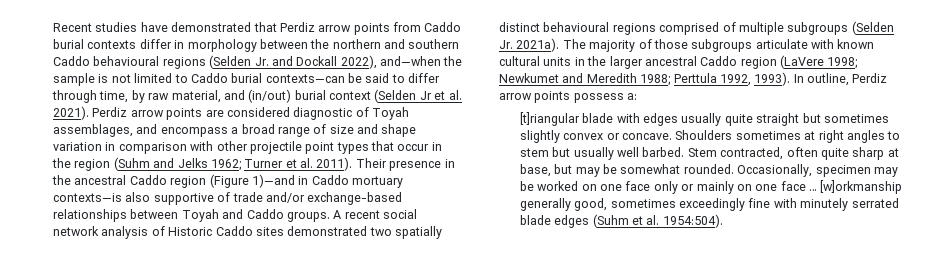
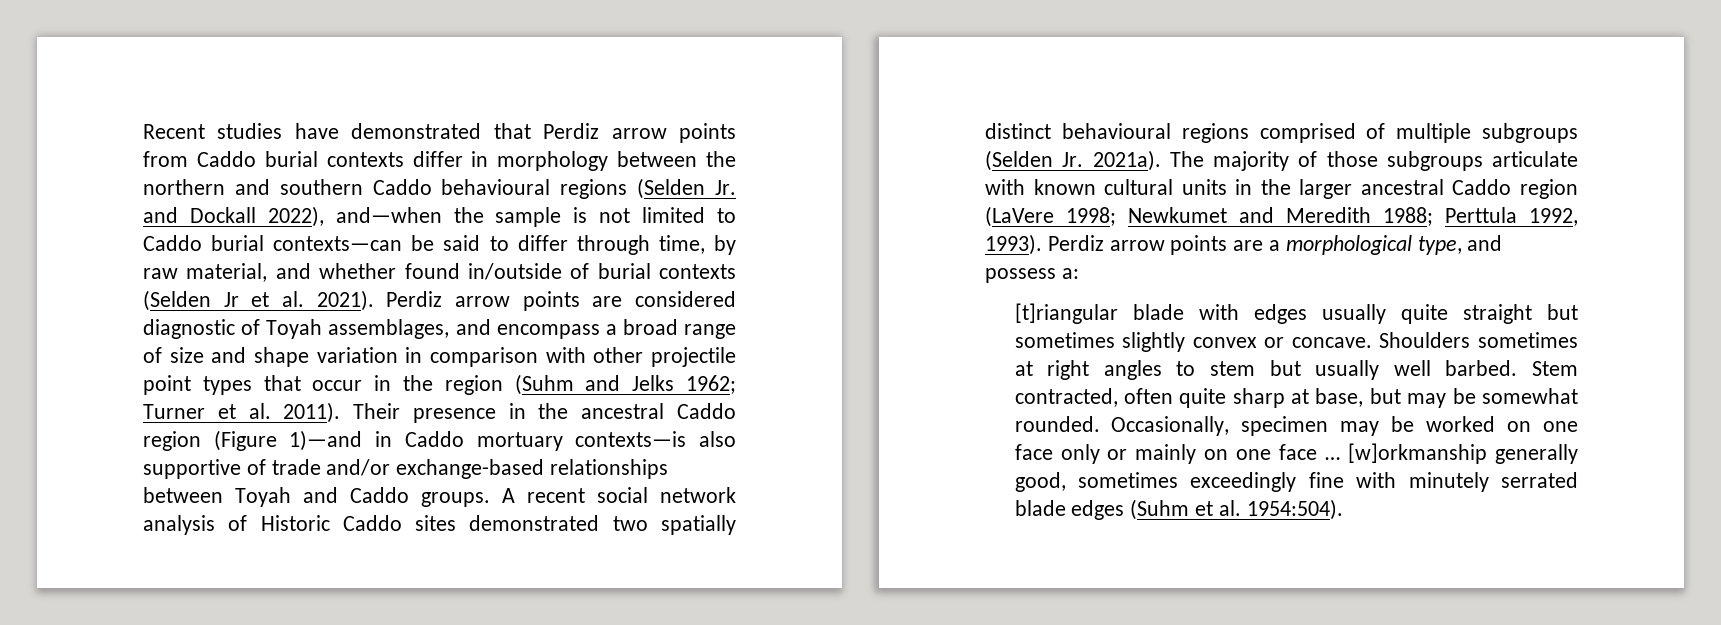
[248,89,371,103] (in/out) burial context -> [319,263,736,280] whether found in/outside of burial contexts
[793,73,888,86] [499,91,571,103] In outline, Perdiz arrow points -> [1047,235,1503,255] Perdiz arrow points are a morphological type, and

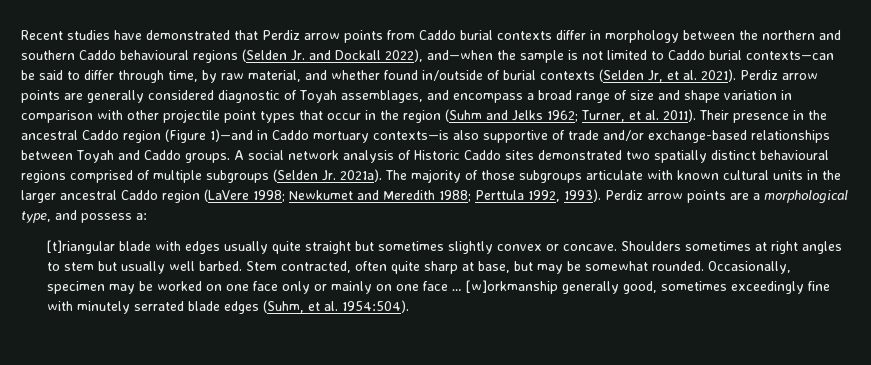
[223,292,239,307] Jr -> [648,70,663,82] Jr,
(623, 301) none -> [87,90,144,103] generally
[143,404,205,419] Turner -> [581,110,625,122] Turner,
[527,488,585,503] recent -> (244, 155) none
[1130,499,1190,520] (Suhm -> [262,300,304,313] (Suhm,

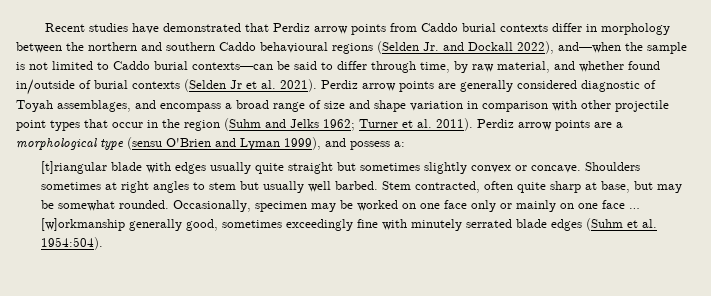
[648,70,663,82] Jr, -> [230,80,242,89] Jr
[581,110,625,122] Turner, -> [359,119,398,128] Turner
[699,110,827,123] [21,129,830,143] [21,150,829,163] [21,169,841,183] [21,189,601,203] Their presence in the ancestral Caddo region (Figure 1)—and in Caddo mortuary contexts—is also supportive of trade and/or exchange-based relationships between Toyah and Caddo groups. A social network analysis of Historic Caddo sites demonstrated two spatially distinct behavioural regions comprised of multiple subgroups (Selden Jr. 2021a). The majority of those subgroups articulate with known cultural units in the larger ancestral Caddo region (LaVere 1998; Newkumet and Meredith 1988; Perttula 1992, 1993). -> (473, 124) none
[21,211,51,223] type, -> [100,137,321,150] type (sensu O'Brien and Lyman 1999),
[262,300,304,313] (Suhm, -> [585,218,623,231] (Suhm

